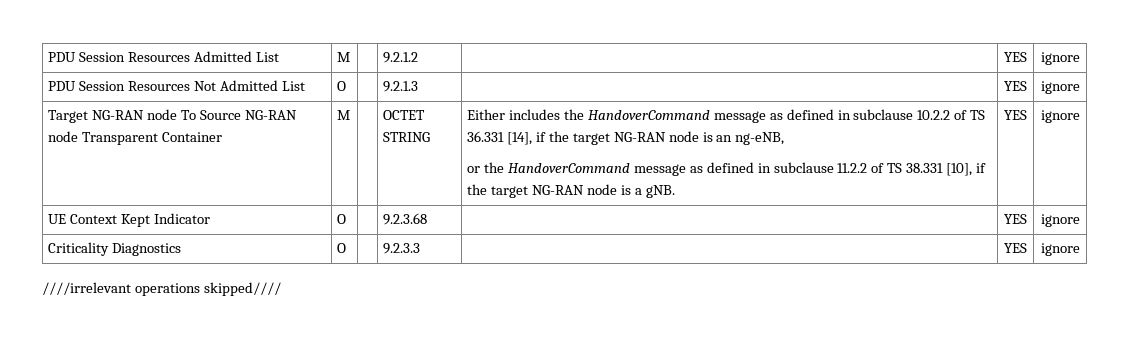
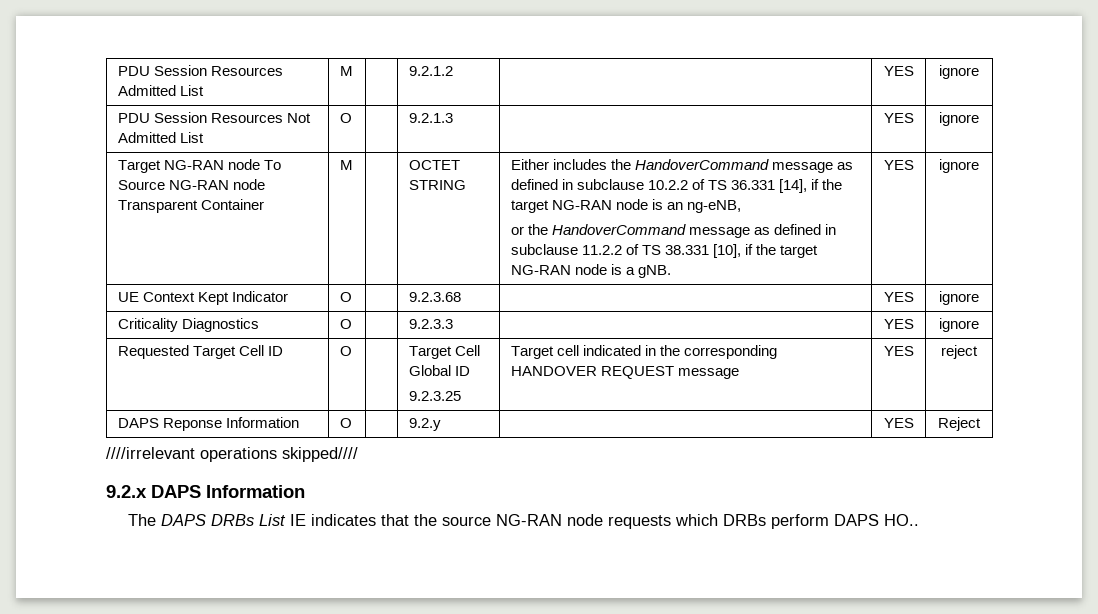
[42,282,281,296] // ////irrelevant operations skipped//// -> [117,345,283,359] [339,346,352,356] [408,345,480,359] [408,365,470,376] [408,391,461,401] [510,345,777,359] [510,366,739,379] [883,346,914,356] [941,345,978,359] [117,417,299,431] [339,418,352,428] [408,418,441,431] [883,418,914,428] [938,417,981,431] [106,447,358,462] [106,485,305,498] [127,514,919,529] // Requested Target Cell ID | O | | Target Cell Global ID // 9.2.3.25 | Target cell indicated in the corresponding HANDOVER REQUEST message | YES | reject // DAPS Reponse Information | O | | 9.2.y | | YES | Reject // ////irrelevant operations skipped//// // 9.2.x DAPS Information // The DAPS DRBs List IE indicates that the source NG-RAN node requests which DRBs perform DAPS HO..

